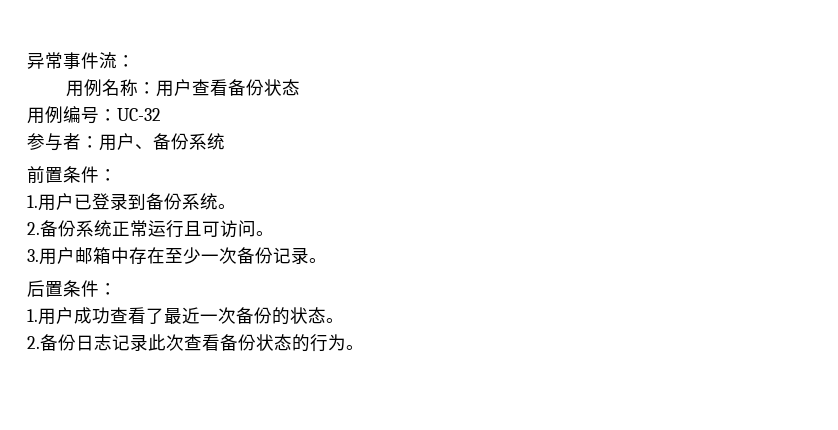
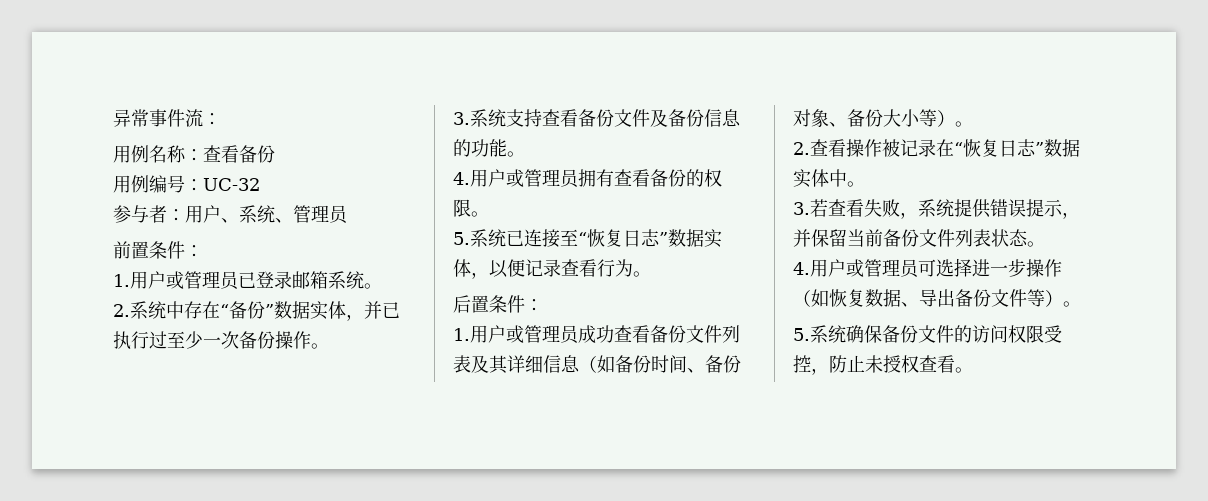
[155,79,300,97] 用户查看备份状态 -> [203,145,275,163] 查看备份
[153,133,225,150] 备份系统 -> [239,205,349,224] 系统、管理员
[74,193,236,210] [27,220,274,238] [27,247,309,265] 已登录到备份系统。 // 2.备份系统正常运行且可访问。 // 3.用户邮箱中存在至少一次备份记录 -> [166,271,382,290] [113,301,400,321] [113,331,329,349] [453,109,741,127] [453,139,525,157] [453,169,722,188] [453,199,489,217] [453,229,722,248] [453,259,633,279] 或管理员已登录邮箱系统。 // 2.系统中存在“备份”数据实体，并已执行过至少一次备份操作。 // 3.系统支持查看备份文件及备份信息的功能。 // 4.用户或管理员拥有查看备份的权限。 // 5.系统已连接至“恢复日志”数据实体，以便记录查看行为
[74,307,344,325] [27,334,346,352] 成功查看了最近一次备份的状态。 // 2.备份日志记录此次查看备份状态的行为 -> [506,325,740,344] [453,355,741,374] [793,109,973,127] [793,139,1080,157] [793,169,865,188] [793,199,1080,219] [793,229,1045,247] [793,258,1062,278] [793,289,1081,307] [793,325,1062,343] [793,355,955,375] 或管理员成功查看备份文件列表及其详细信息（如备份时间、备份对象、备份大小等）。 // 2.查看操作被记录在“恢复日志”数据实体中。 // 3.若查看失败，系统提供错误提示，并保留当前备份文件列表状态。 // 4.用户或管理员可选择进一步操作（如恢复数据、导出备份文件等）。 // 5.系统确保备份文件的访问权限受控，防止未授权查看

